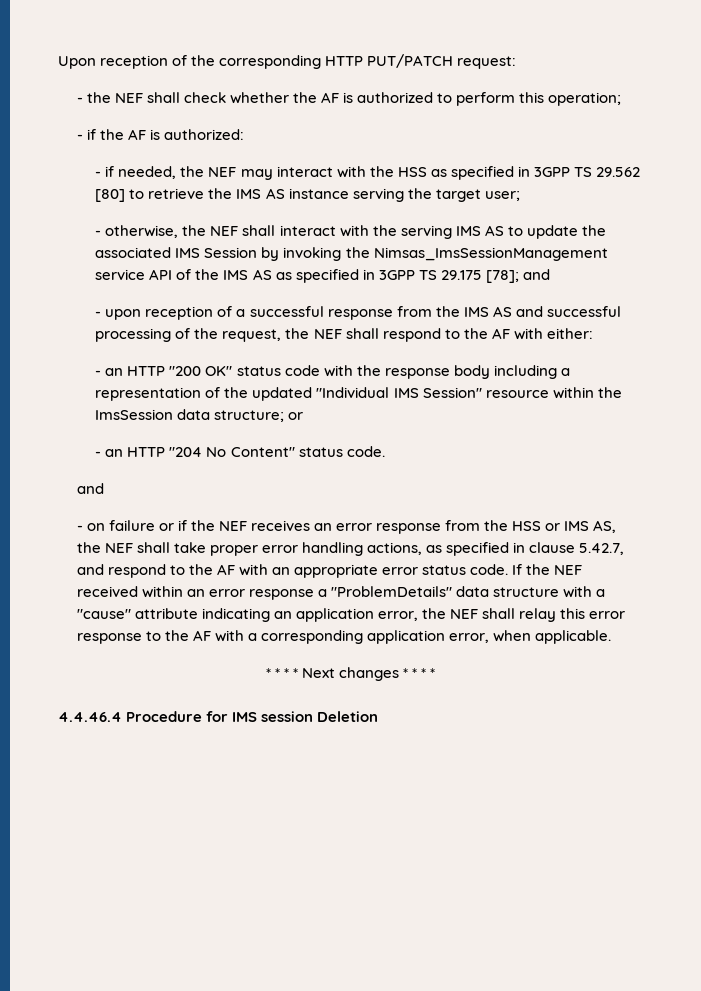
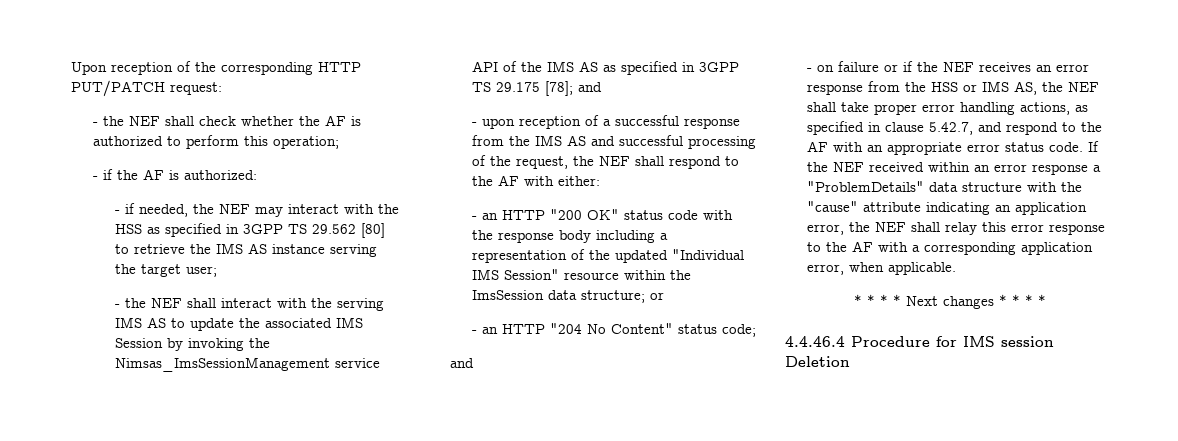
[105,225,179,238] otherwise, -> (121, 306) none
[346,446,385,457] code. -> [722,324,757,337] code;
[596,589,606,597] a -> [1061,182,1083,192] the

